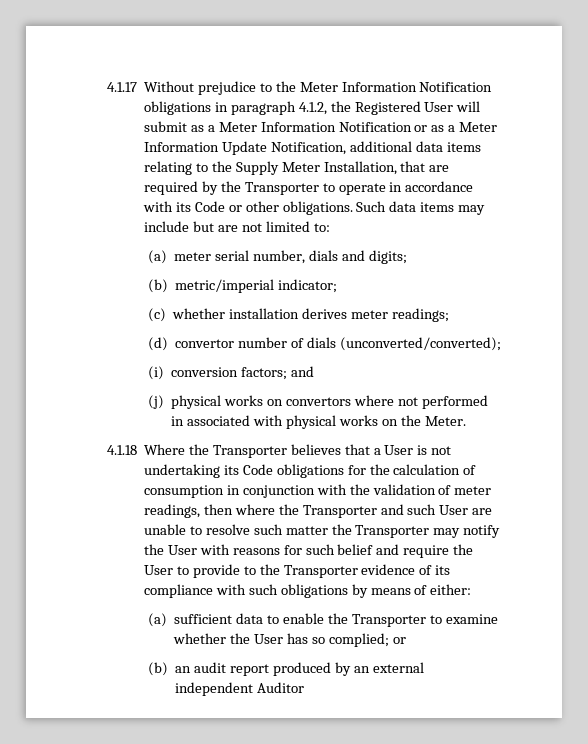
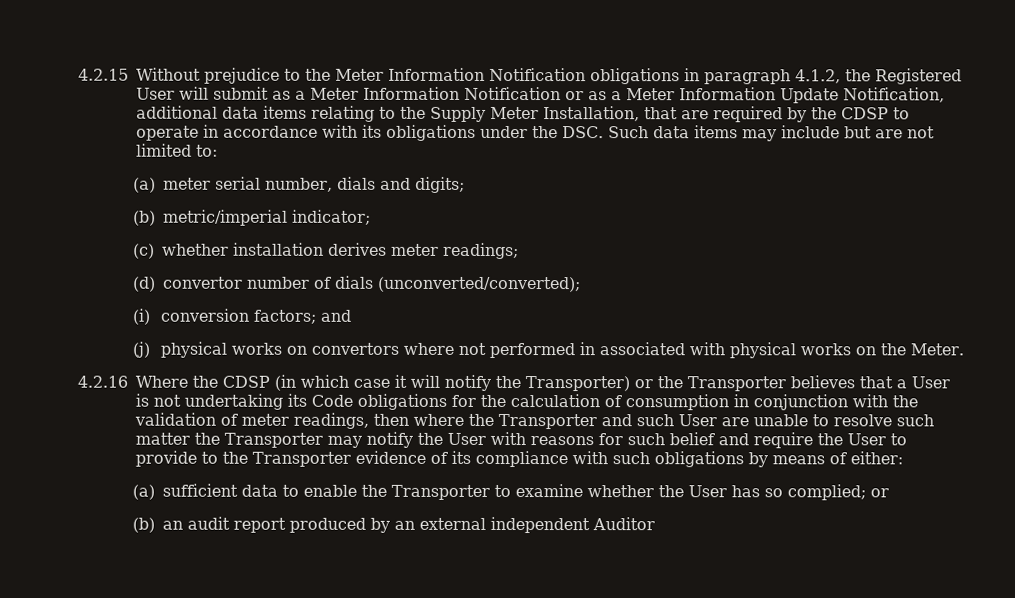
[106,82,137,92] 4.1.17 -> [78,68,130,81] 4.2.15
[244,182,319,195] Transporter -> [841,107,890,120] CDSP
[194,201,353,215] Code or other obligations. -> [386,124,605,141] obligations under the DSC.
[106,445,137,455] 4.1.18 -> [77,375,129,388] 4.2.16
(209, 449) none -> [222,374,684,392] CDSP (in which case it will notify the Transporter) or the

